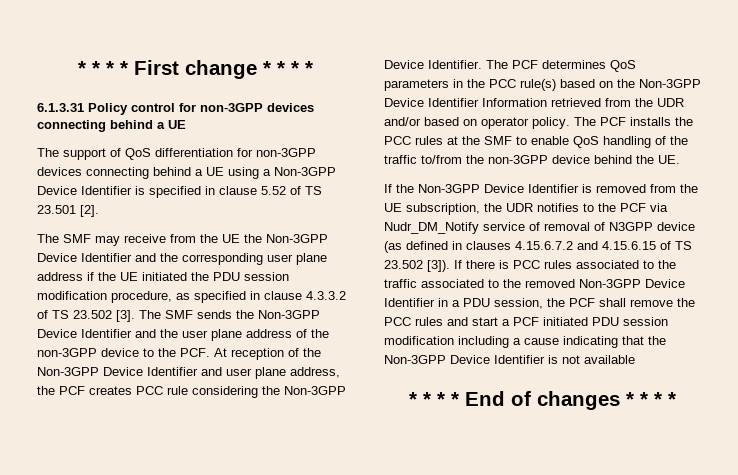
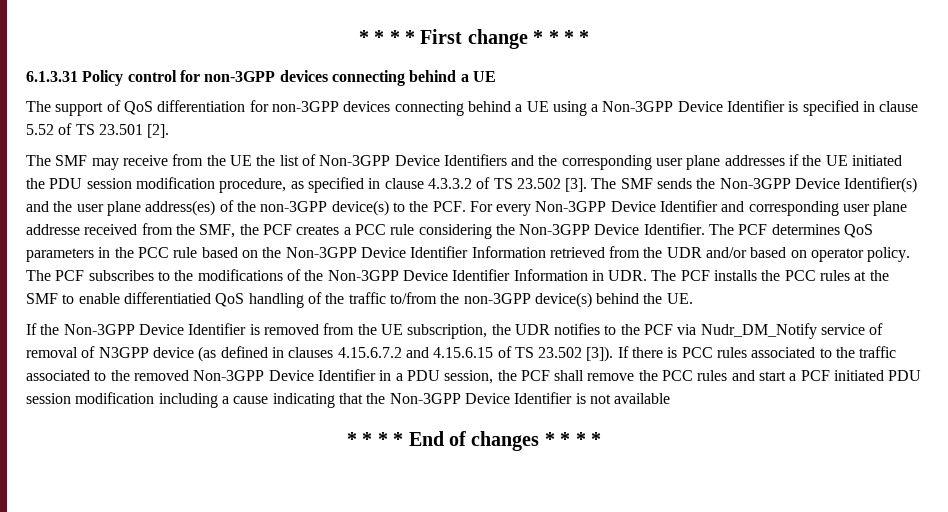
[266,234,328,243] [37,253,132,262] Non-3GPP Device Identifier -> [279,154,507,166] list of Non-3GPP Device Identifiers
[37,272,83,281] address -> [724,155,785,166] addresses
[81,329,132,338] Identifier -> [844,177,918,193] Identifier(s)
[246,329,292,338] address -> [145,200,216,216] address(es)
[101,348,139,357] device -> [331,200,389,216] device(s)
[214,348,321,360] [37,367,340,379] At reception of the Non-3GPP Device Identifier and user plane address, -> [469,200,908,216] [26,223,236,238] For every Non-3GPP Device Identifier and corresponding user plane addresse received from the SMF,
(132, 390) none -> [343,227,351,235] a
[520,79,556,91] rule(s) -> [173,247,198,258] rule
(626, 121) none -> [88,269,710,281] subscribes to the modifications of the Non-3GPP Device Identifier Information in UDR. The PCF
(569, 140) none -> [123,292,211,304] differentiatied
[552,155,590,164] device -> [534,292,592,308] device(s)

